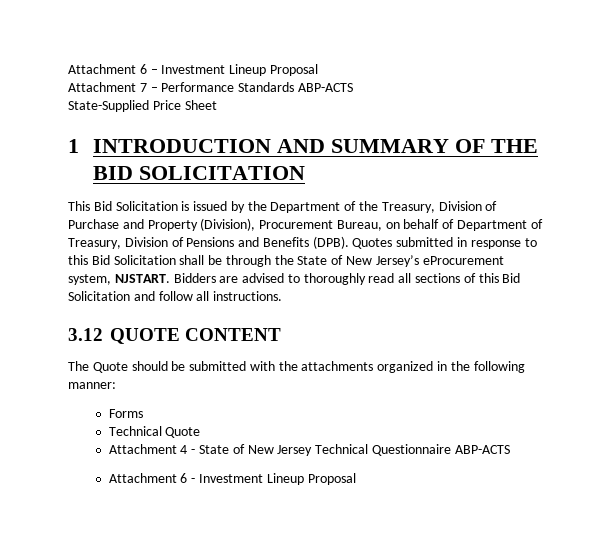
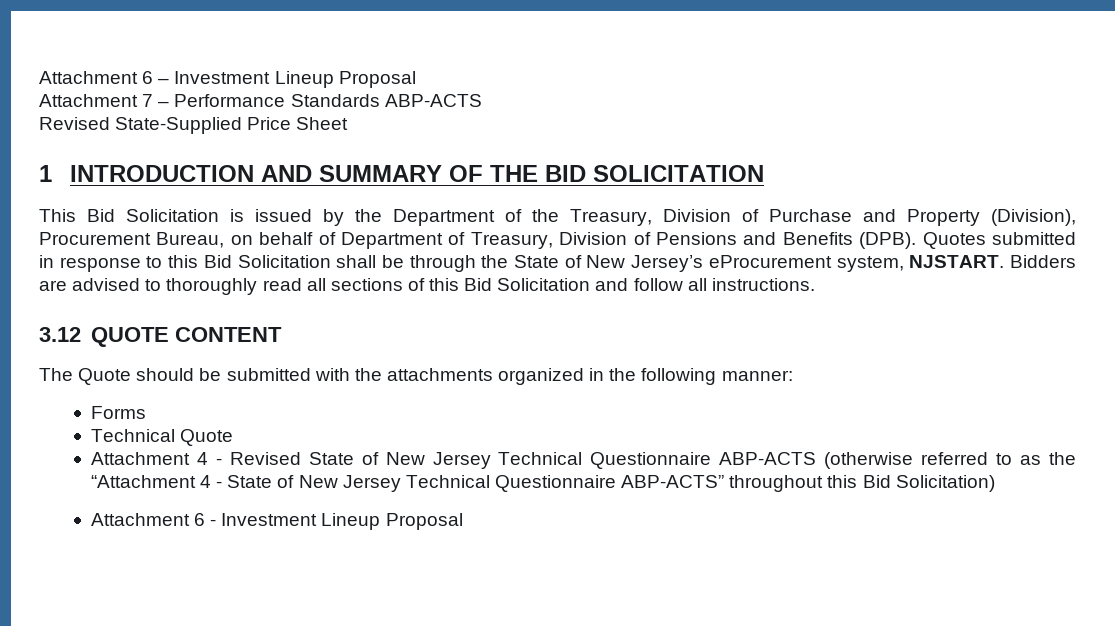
(353, 87) none -> [39,117,110,130] Revised
(196, 451) none -> [229,452,301,465] Revised
(510, 449) none -> [824,452,1077,469] [90,475,995,492] (otherwise referred to as the “Attachment 4 - State of New Jersey Technical Questionnaire ABP-ACTS” throughout this Bid Solicitation)

